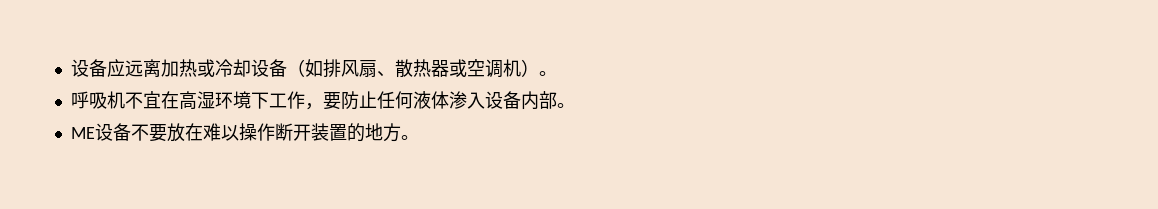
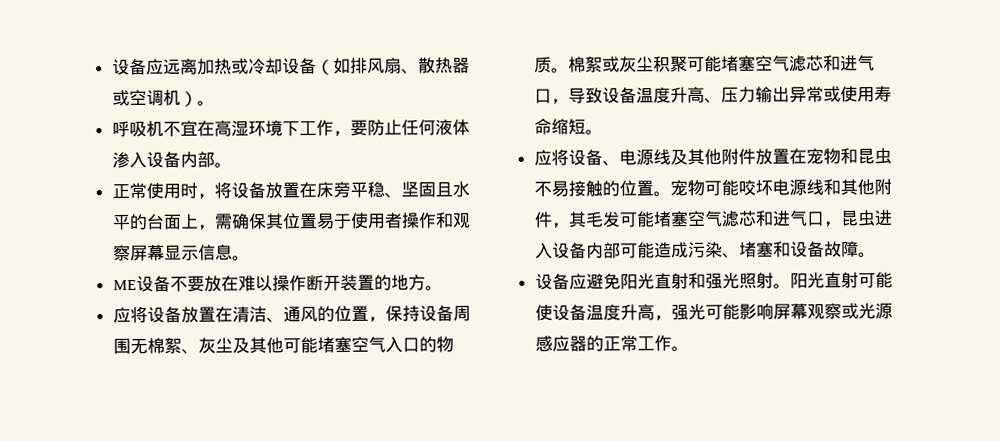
(575, 105) none -> [111,181,470,200] [111,212,471,231] [112,244,250,262] // 正常使用时，将设备放置在床旁平稳、坚固且水平的台面上，需确保其位置易于使用者操作和观察屏幕显示信息。
(419, 137) none -> [112,305,471,324] [112,336,454,355] [533,54,875,73] [533,85,892,105] [533,118,603,135] [533,147,892,166] [533,178,892,197] [533,209,893,229] [534,241,876,259] [534,271,893,290] [534,302,893,322] [534,335,689,352] // 应将设备放置在清洁、通风的位置，保持设备周围无棉絮、灰尘及其他可能堵塞空气入口的物质。棉絮或灰尘积聚可能堵塞空气滤芯和进气口，导致设备温度升高、压力输出异常或使用寿命缩短。 // 应将设备、电源线及其他附件放置在宠物和昆虫不易接触的位置。宠物可能咬坏电源线和其他附件，其毛发可能堵塞空气滤芯和进气口，昆虫进入设备内部可能造成污染、堵塞和设备故障。 // 设备应避免阳光直射和强光照射。阳光直射可能使设备温度升高，强光可能影响屏幕观察或光源感应器的正常工作。

